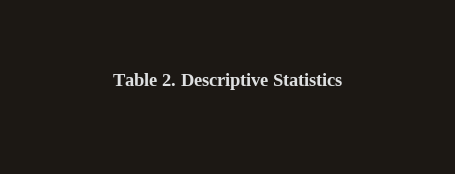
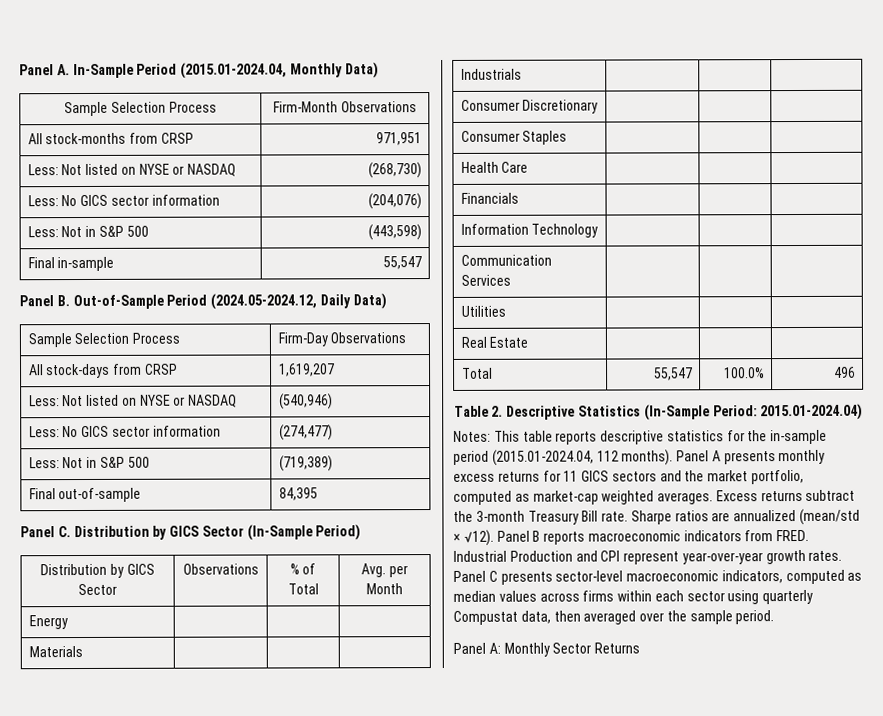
[113,73,342,90] Table 2. Descriptive Statistics -> [19,62,379,79] [64,101,217,117] [273,101,417,113] [27,132,194,145] [375,132,422,146] [27,163,237,177] [367,162,422,179] [27,194,220,207] [367,193,422,210] [27,225,149,238] [367,224,422,241] [27,256,115,272] [382,256,422,270] [19,293,387,310] [27,332,181,348] [277,332,407,347] [28,363,178,379] [278,363,335,377] [28,394,238,408] [278,393,333,410] [28,425,221,438] [278,424,333,441] [28,456,150,469] [278,455,333,472] [28,487,142,503] [278,487,318,501] [20,524,362,541] [40,563,155,578] [78,583,117,596] [182,563,259,575] [289,563,317,575] [287,583,319,595] [361,563,408,578] [366,583,403,595] [28,615,68,630] [28,646,83,658] [460,68,522,80] [460,99,599,114] [460,130,568,145] [460,161,529,173] [460,192,519,204] [460,223,599,238] [460,254,552,266] [460,274,511,286] [460,305,506,317] [460,336,529,348] [461,367,493,379] [653,367,693,381] [723,367,765,379] [833,366,856,378] [453,403,864,421] [453,429,828,445] [453,449,826,466] [453,469,805,485] [453,489,856,505] [453,508,861,526] [453,529,810,546] [453,549,843,565] [453,569,863,585] [453,589,814,605] [453,610,775,625] [453,642,641,657] Panel A. In-Sample Period (2015.01-2024.04, Monthly Data) // Sample Selection Process | Firm-Month Observations // All stock-months from CRSP | 971,951 // Less: Not listed on NYSE or NASDAQ | (268,730) // Less: No GICS sector information | (204,076) // Less: Not in S&P 500 | (443,598) // Final in-sample | 55,547 // Panel B. Out-of-Sample Period (2024.05-2024.12, Daily Data) // Sample Selection Process | Firm-Day Observations // All stock-days from CRSP | 1,619,207 // Less: Not listed on NYSE or NASDAQ | (540,946) // Less: No GICS sector information | (274,477) // Less: Not in S&P 500 | (719,389) // Final out-of-sample | 84,395 // Panel C. Distribution by GICS Sector (In-Sample Period) // Distribution by GICS Sector | Observations | % of Total | Avg. per Month // Energy | | | // Materials | | | // Industrials | | | // Consumer Discretionary | | | // Consumer Staples | | | // Health Care | | | // Financials | | | // Information Technology | | | // Communication Services | | | // Utilities | | | // Real Estate | | | // Total | 55,547 | 100.0% | 496 // Table 2. Descriptive Statistics (In-Sample Period: 2015.01-2024.04) // Notes: This table reports descriptive statistics for the in-sample period (2015.01-2024.04, 112 months). Panel A presents monthly excess returns for 11 GICS sectors and the market portfolio, computed as market-cap weighted averages. Excess returns subtract the 3-month Treasury Bill rate. Sharpe ratios are annualized (mean/std × √12). Panel B reports macroeconomic indicators from FRED. Industrial Production and CPI represent year-over-year growth rates. Panel C presents sector-level macroeconomic indicators, computed as median values across firms within each sector using quarterly Compustat data, then averaged over the sample period. // Panel A: Monthly Sector Returns

